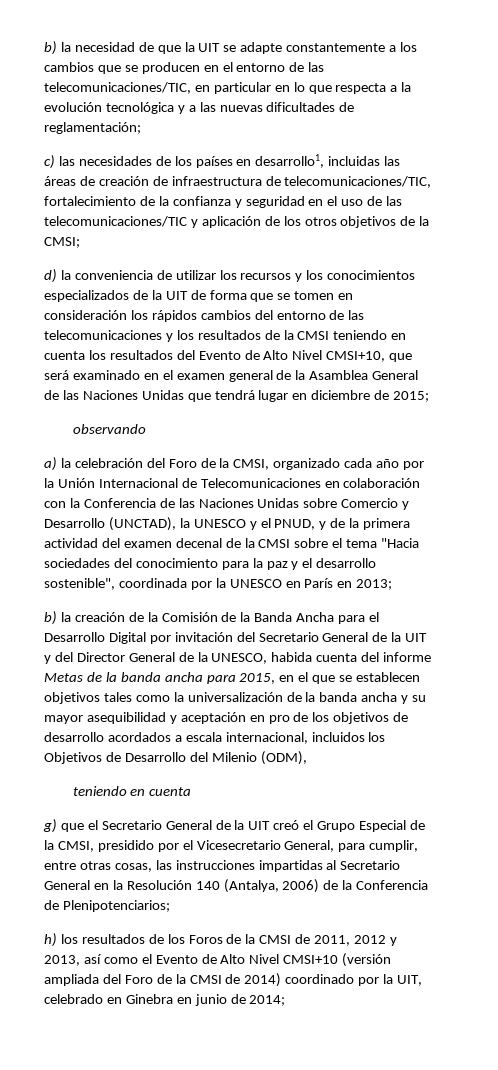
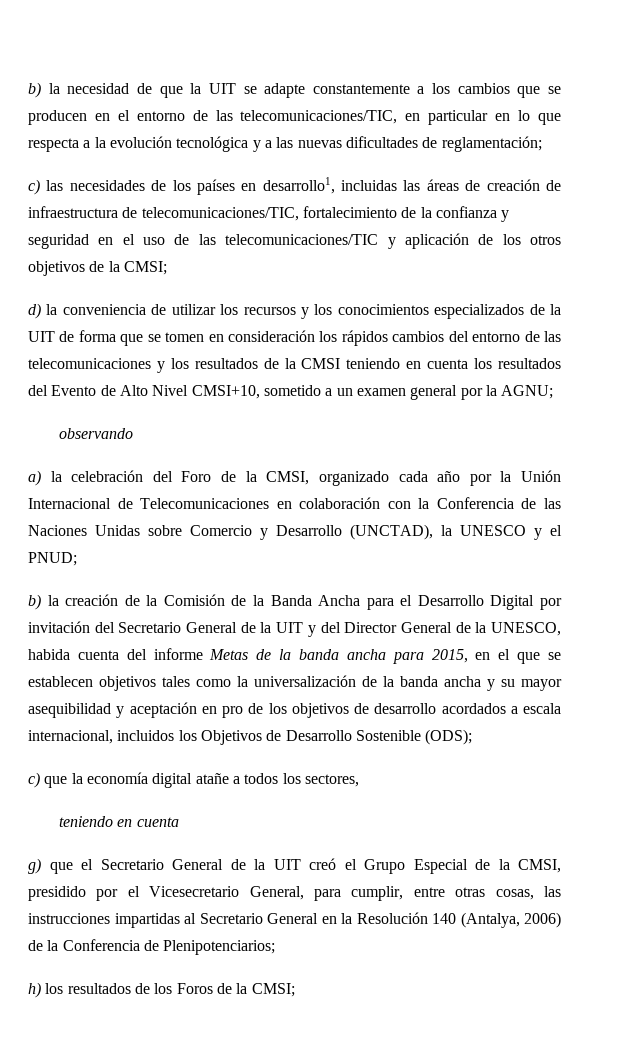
[389,353,413,362] [44,370,419,382] [44,390,430,402] que será examinado en el examen general de la Asamblea General de las Naciones Unidas que tendrá lugar en diciembre de 2015; -> [263,385,554,400] sometido a un examen general por la AGNU;
[274,518,411,530] [44,538,420,548] [44,558,377,570] [44,578,393,590] PNUD, y de la primera actividad del examen decenal de la CMSI sobre el tema "Hacia sociedades del conocimiento para la paz y el desarrollo sostenible", coordinada por la UNESCO en París en 2013; -> [28,552,77,566] PNUD;
[189,751,307,765] del Milenio (ODM), -> [355,729,473,745] [28,772,359,788] Sostenible (ODS); // c) que la economía digital atañe a todos los sectores,
[259,934,397,946] [44,953,392,967] [44,973,423,987] [44,994,286,1006] CMSI de 2011, 2012 y 2013, así como el Evento de Alto Nivel CMSI+10 (versión ampliada del Foro de la CMSI de 2014) coordinado por la UIT, celebrado en Ginebra en junio de 2014; -> [251,983,295,997] CMSI;

